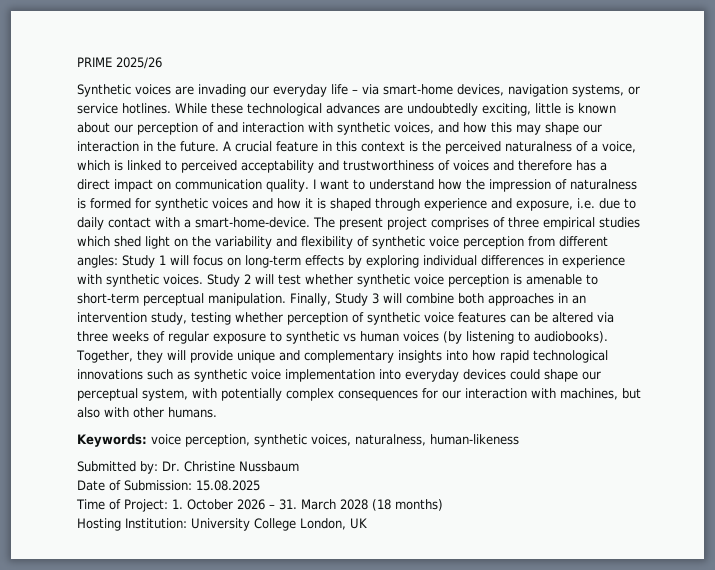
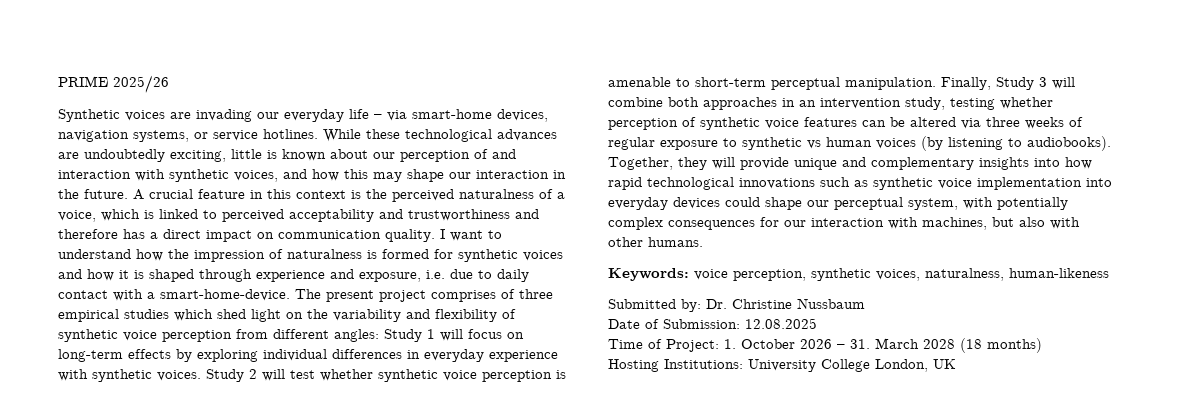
[438,160,489,171] of voices -> (510, 215) none
(558, 260) none -> [424,349,484,362] everyday
[196,480,260,491] 15.08.2025 -> [745,318,817,329] 12.08.2025
[125,518,187,529] Institution: -> [664,359,743,369] Institutions:

